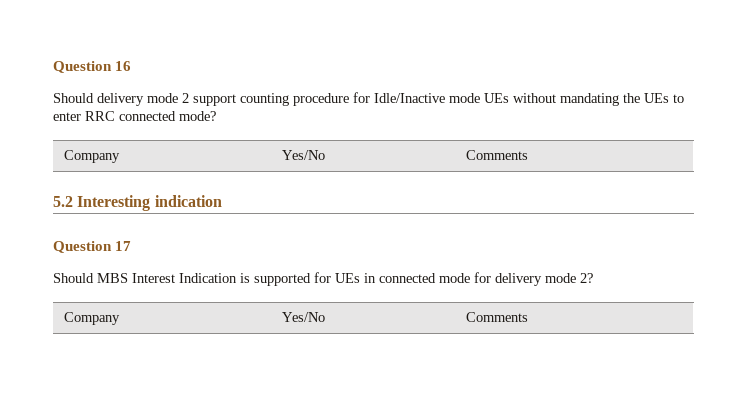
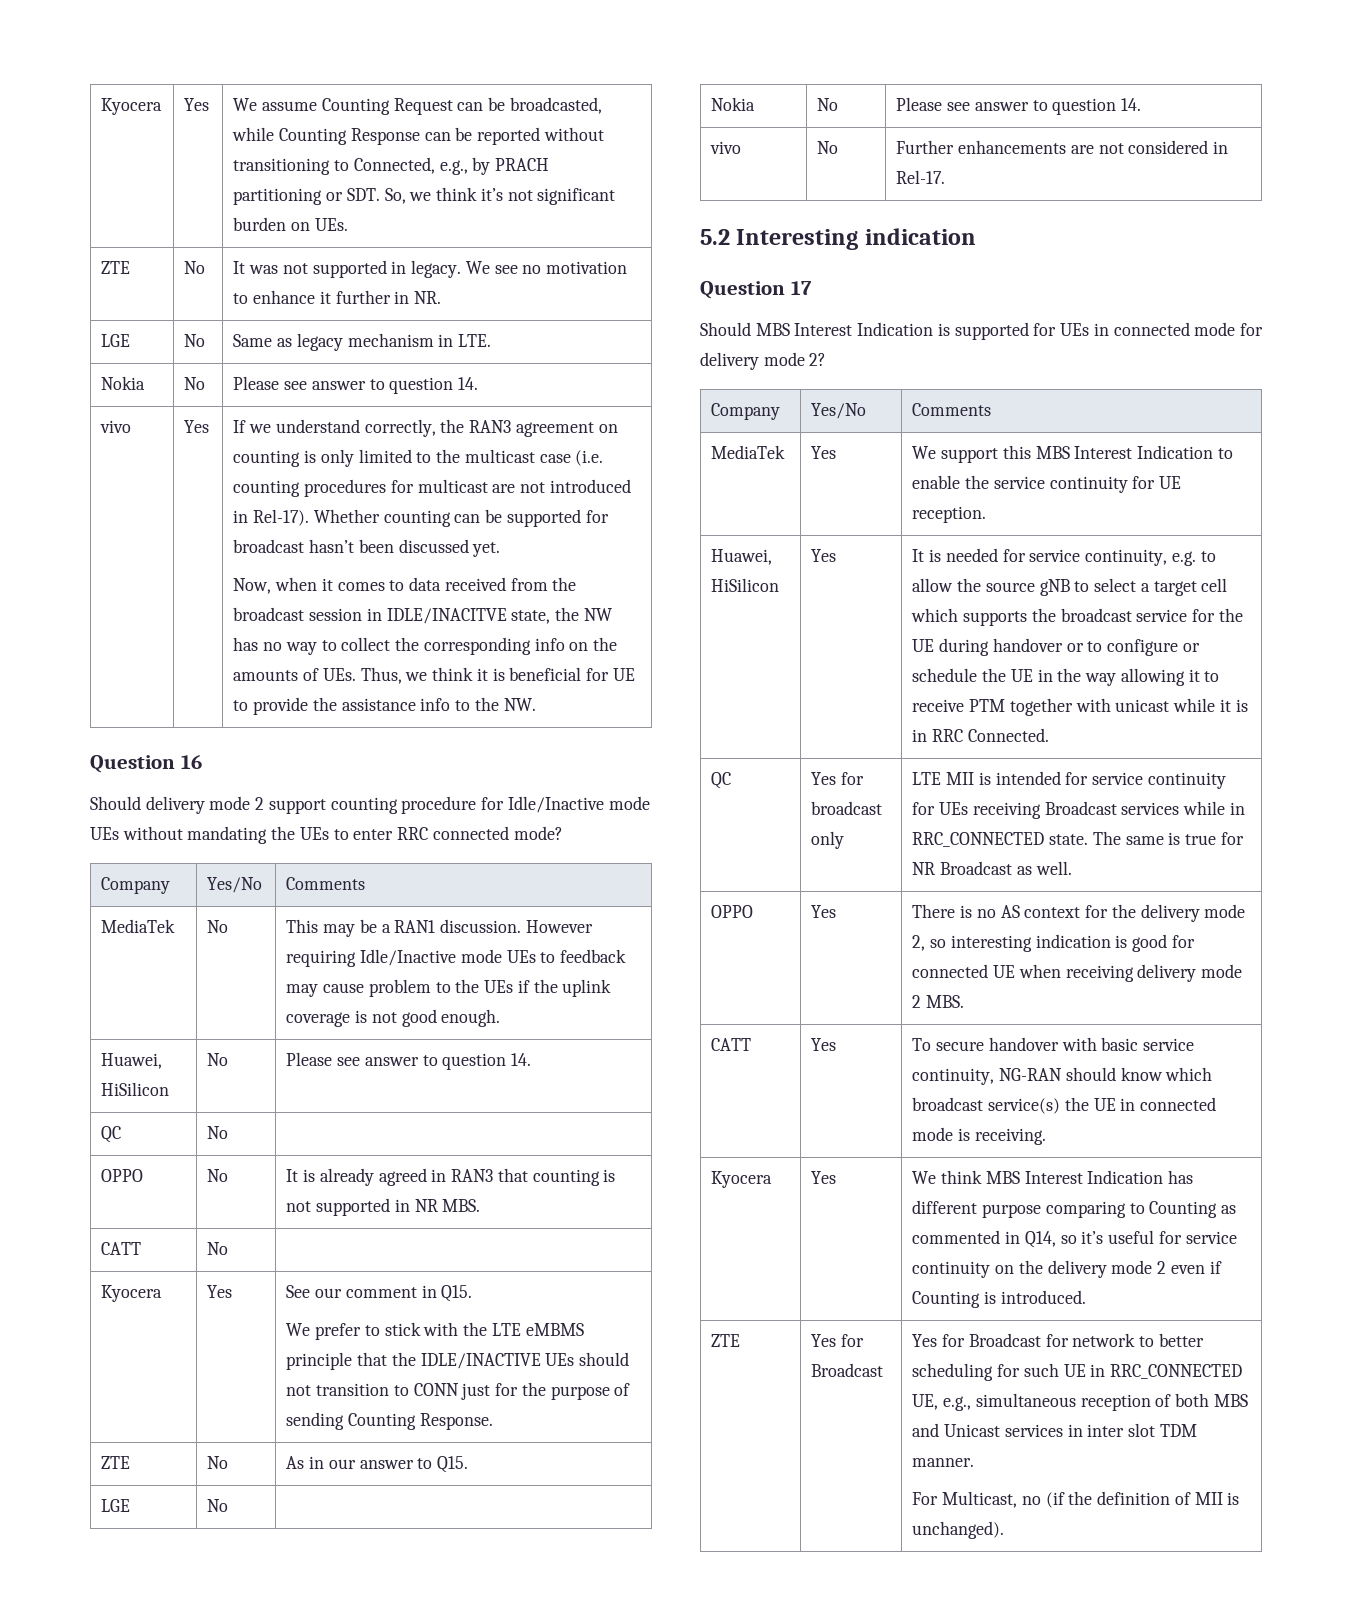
(53, 67) none -> [101,98,163,115] [184,98,210,111] [233,97,602,115] [232,127,604,145] [233,157,550,175] [233,187,616,205] [233,217,348,231] [101,261,131,274] [184,261,206,274] [233,260,627,278] [233,290,442,304] [101,334,131,347] [184,334,206,347] [233,333,492,351] [101,376,146,390] [184,377,206,390] [233,376,479,394] [100,420,132,433] [184,420,210,433] [233,419,618,437] [233,449,604,467] [233,479,631,497] [233,509,609,527] [233,539,501,557] [233,577,577,594] [233,607,612,624] [233,637,617,655] [233,667,635,684] [233,697,536,715] Kyocera | Yes | We assume Counting Request can be broadcasted, while Counting Response can be reported without transitioning to Connected, e.g., by PRACH partitioning or SDT. So, we think it’s not significant burden on UEs. // ZTE | No | It was not supported in legacy. We see no motivation to enhance it further in NR. // LGE | No | Same as legacy mechanism in LTE. // Nokia | No | Please see answer to question 14. // vivo | Yes | If we understand correctly, the RAN3 agreement on counting is only limited to the multicast case (i.e. counting procedures for multicast are not introduced in Rel-17). Whether counting can be supported for broadcast hasn’t been discussed yet. // Now, when it comes to data received from the broadcast session in IDLE/INACITVE state, the NW has no way to collect the corresponding info on the amounts of UEs. Thus, we think it is beneficial for UE to provide the assistance info to the NW. //
(528, 155) none -> [101,919,176,933] [207,920,229,933] [286,919,593,937] [286,949,627,967] [286,979,612,997] [286,1009,501,1027] [101,1053,163,1069] [101,1082,170,1096] [207,1053,229,1066] [286,1052,532,1070] [101,1126,122,1143] [207,1126,229,1139] [101,1169,144,1182] [207,1169,229,1182] [286,1168,616,1186] [286,1198,481,1216] [101,1242,142,1255] [207,1242,229,1255] [101,1285,163,1302] [207,1285,233,1298] [286,1285,473,1302] [286,1322,584,1340] [286,1352,630,1370] [286,1382,631,1400] [286,1412,493,1430] [101,1456,131,1469] [207,1456,229,1469] [286,1456,469,1473] [101,1499,131,1512] [207,1499,229,1512] [711,97,756,111] [817,98,839,111] [896,97,1142,115] [710,141,742,154] [817,141,839,154] [896,140,1229,154] [896,170,946,184] // MediaTek | No | This may be a RAN1 discussion. However requiring Idle/Inactive mode UEs to feedback may cause problem to the UEs if the uplink coverage is not good enough. // Huawei, HiSilicon | No | Please see answer to question 14. // QC | No | // OPPO | No | It is already agreed in RAN3 that counting is not supported in NR MBS. // CATT | No | // Kyocera | Yes | See our comment in Q15. // We prefer to stick with the LTE eMBMS principle that the IDLE/INACTIVE UEs should not transition to CONN just for the purpose of sending Counting Response. // ZTE | No | As in our answer to Q15. // LGE | No | // Nokia | No | Please see answer to question 14. // vivo | No | Further enhancements are not considered in Rel-17.
(528, 317) none -> [711,445,786,459] [811,446,837,459] [912,445,1233,463] [912,475,1182,493] [912,506,987,523] [711,549,773,565] [711,578,780,592] [811,549,837,562] [912,548,1216,566] [912,578,1228,596] [911,608,1243,626] [912,638,1200,656] [912,668,1220,686] [912,698,1248,716] [912,728,1049,742] [711,772,732,789] [811,772,865,785] [811,801,883,815] [811,831,845,849] [912,771,1226,789] [912,801,1245,819] [912,831,1244,847] [912,861,1072,875] [711,905,754,918] [811,905,837,918] [912,904,1246,922] [912,934,1195,952] [912,964,1243,982] [912,995,965,1008] [711,1038,752,1051] [811,1038,837,1051] [912,1037,1195,1051] [912,1067,1213,1085] [912,1097,1217,1114] [912,1127,1046,1145] [711,1171,773,1188] [811,1171,837,1184] [912,1170,1194,1184] [912,1200,1237,1218] [912,1230,1237,1248] [912,1260,1222,1278] [912,1290,1086,1308] [711,1334,741,1347] [811,1334,865,1347] [811,1363,884,1377] [912,1333,1204,1347] [912,1363,1243,1381] [912,1393,1248,1411] [912,1423,1197,1437] [912,1458,975,1467] [912,1491,1240,1508] [912,1521,1005,1539] // MediaTek | Yes | We support this MBS Interest Indication to enable the service continuity for UE reception. // Huawei, HiSilicon | Yes | It is needed for service continuity, e.g. to allow the source gNB to select a target cell which supports the broadcast service for the UE during handover or to configure or schedule the UE in the way allowing it to receive PTM together with unicast while it is in RRC Connected. // QC | Yes for broadcast only | LTE MII is intended for service continuity for UEs receiving Broadcast services while in RRC_CONNECTED state. The same is true for NR Broadcast as well. // OPPO | Yes | There is no AS context for the delivery mode 2, so interesting indication is good for connected UE when receiving delivery mode 2 MBS. // CATT | Yes | To secure handover with basic service continuity, NG-RAN should know which broadcast service(s) the UE in connected mode is receiving. // Kyocera | Yes | We think MBS Interest Indication has different purpose comparing to Counting as commented in Q14, so it’s useful for service continuity on the delivery mode 2 even if Counting is introduced. // ZTE | Yes for Broadcast | Yes for Broadcast for network to better scheduling for such UE in RRC_CONNECTED UE, e.g., simultaneous reception of both MBS and Unicast services in inter slot TDM manner. // For Multicast, no (if the definition of MII is unchanged).

